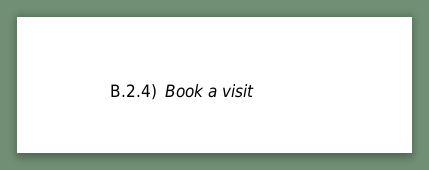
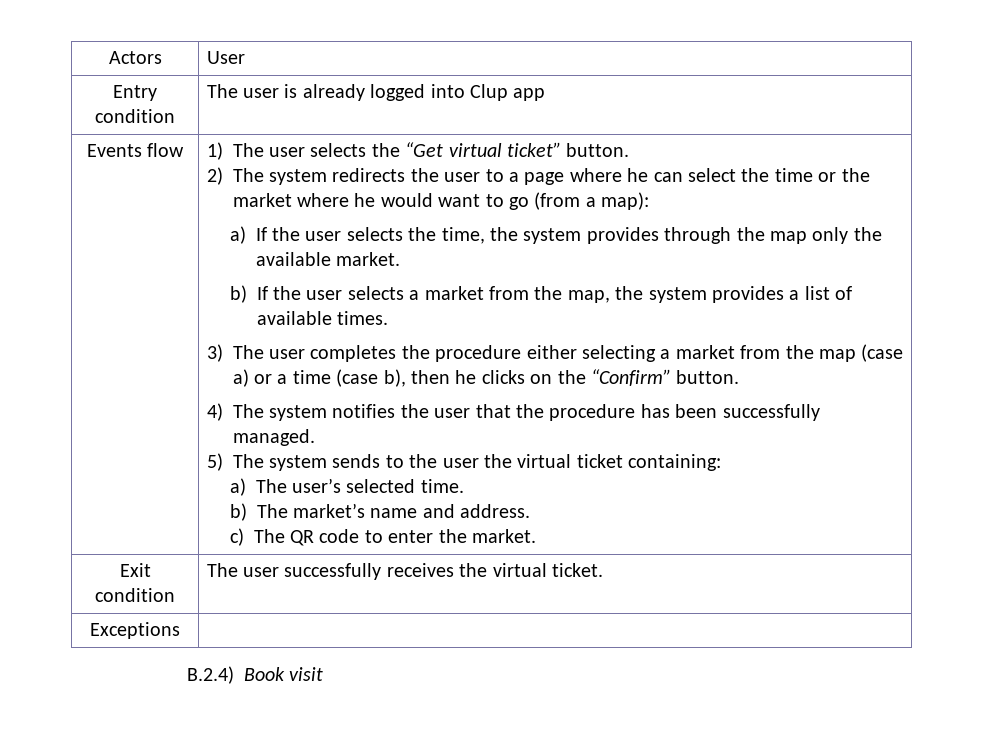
(109, 92) none -> [108,51,162,64] [206,51,245,64] [113,85,157,101] [95,109,175,123] [206,84,546,101] [86,143,185,157] [206,142,630,160] [206,167,870,185] [232,192,650,210] [229,226,882,244] [255,252,401,266] [229,285,853,303] [256,311,389,325] [206,344,904,362] [232,369,740,387] [206,403,820,421] [232,429,315,446] [206,453,722,471] [229,478,464,496] [229,503,531,521] [229,528,537,546] [119,563,151,577] [95,588,175,602] [206,563,603,580] [90,622,180,639] Actors | User // Entry condition | The user is already logged into Clup app // Events flow | 1) The user selects the “Get virtual ticket” button. // 2) The system redirects the user to a page where he can select the time or the market where he would want to go (from a map): // a) If the user selects the time, the system provides through the map only the available market. // b) If the user selects a market from the map, the system provides a list of available times. // 3) The user completes the procedure either selecting a market from the map (case a) or a time (case b), then he clicks on the “Confirm” button. // 4) The system notifies the user that the procedure has been successfully managed. // 5) The system sends to the user the virtual ticket containing: // a) The user’s selected time. // b) The market’s name and address. // c) The QR code to enter the market. // Exit condition | The user successfully receives the virtual ticket. // Exceptions | //
[207,87,217,98] a -> (285, 674) none

